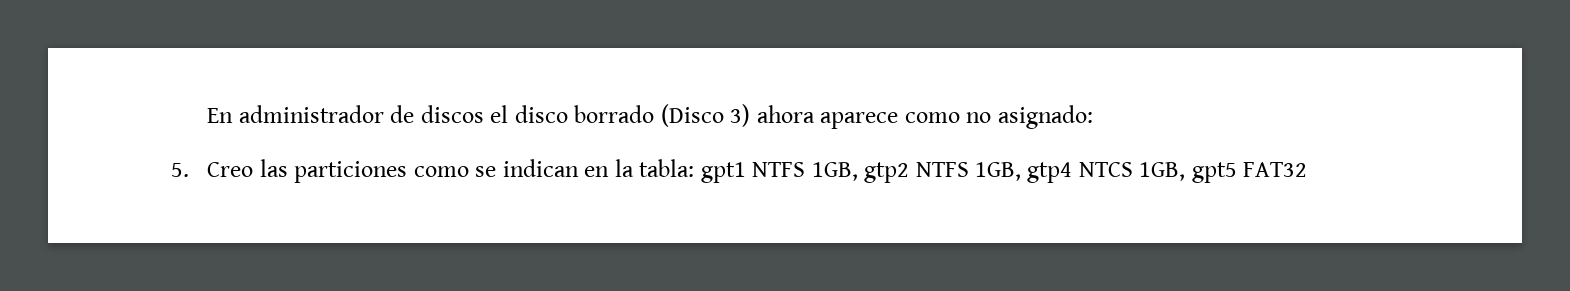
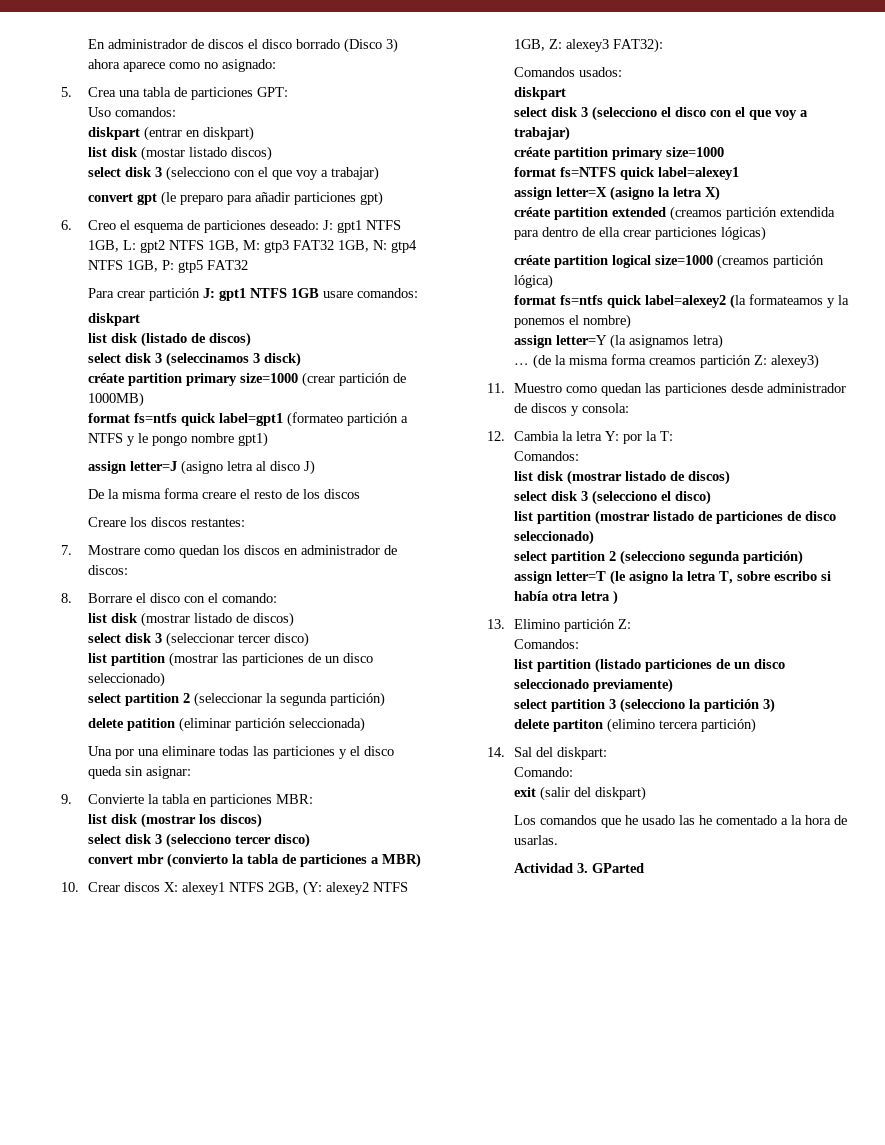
[207,159,1308,183] Creo las particiones como se indican en la tabla: gpt1 NTFS 1GB, gtp2 NTFS 1GB, gtp4 NTCS 1GB, gpt5 FAT32 -> [88,87,289,100] [88,107,177,117] [88,126,255,141] [88,146,273,161] [88,166,380,181] [88,191,384,206] [61,220,402,233] [88,240,418,253] [88,260,249,273] [88,288,419,301] [88,313,141,326] [88,332,252,347] [88,352,302,367] [88,372,407,387] [88,392,145,407] [88,412,409,427] [88,432,269,447] [88,460,316,475] [88,488,361,499] [88,517,246,527] [61,545,398,558] [88,565,129,575] [61,593,278,603] [88,612,295,627] [88,632,310,647] [88,652,374,667] [88,672,166,687] [88,692,386,707] [88,717,366,732] [88,746,395,759] [88,766,192,779] [61,794,314,807] [88,813,263,828] [88,833,311,848] [88,853,422,868] [61,881,409,896] [514,38,664,53] [514,67,623,77] [514,87,567,100] [514,106,809,121] [514,126,571,141] [514,147,725,160] [514,167,740,180] [514,186,721,201] [514,206,836,221] [514,226,767,241] [514,254,825,269] [514,274,554,289] [514,294,850,309] [514,314,632,329] [514,334,724,349] [514,354,820,369] [487,383,847,396] [514,403,630,416] [487,431,674,444] [514,451,580,461] [514,470,731,485] [514,490,712,505] [514,510,837,525] [514,530,595,545] [514,550,804,565] [514,570,832,585] [514,590,619,605] [487,619,632,632] [514,639,580,649] [514,658,786,673] [514,678,674,693] [514,698,776,713] [514,718,757,733] [487,747,608,760] [514,767,574,777] [514,786,647,801] [514,815,848,828] [514,835,559,845] [514,863,645,873] Crea una tabla de particiones GPT: // Uso comandos: // diskpart (entrar en diskpart) // list disk (mostar listado discos) // select disk 3 (selecciono con el que voy a trabajar) // convert gpt (le preparo para añadir particiones gpt) // 6. Creo el esquema de particiones deseado: J: gpt1 NTFS 1GB, L: gpt2 NTFS 1GB, M: gtp3 FAT32 1GB, N: gtp4 NTFS 1GB, P: gtp5 FAT32 // Para crear partición J: gpt1 NTFS 1GB usare comandos: // diskpart // list disk (listado de discos) // select disk 3 (seleccinamos 3 disck) // créate partition primary size=1000 (crear partición de 1000MB) // format fs=ntfs quick label=gpt1 (formateo partición a NTFS y le pongo nombre gpt1) // assign letter=J (asigno letra al disco J) // De la misma forma creare el resto de los discos // Creare los discos restantes: // 7. Mostrare como quedan los discos en administrador de discos: // 8. Borrare el disco con el comando: // list disk (mostrar listado de discos) // select disk 3 (seleccionar tercer disco) // list partition (mostrar las particiones de un disco seleccionado) // select partition 2 (seleccionar la segunda partición) // delete patition (eliminar partición seleccionada) // Una por una eliminare todas las particiones y el disco queda sin asignar: // 9. Convierte la tabla en particiones MBR: // list disk (mostrar los discos) // select disk 3 (selecciono tercer disco) // convert mbr (convierto la tabla de particiones a MBR) // 10. Crear discos X: alexey1 NTFS 2GB, (Y: alexey2 NTFS 1GB, Z: alexey3 FAT32): // Comandos usados: // diskpart // select disk 3 (selecciono el disco con el que voy a trabajar) // créate partition primary size=1000 // format fs=NTFS quick label=alexey1 // assign letter=X (asigno la letra X) // créate partition extended (creamos partición extendida para dentro de ella crear particiones lógicas) // créate partition logical size=1000 (creamos partición lógica) // format fs=ntfs quick label=alexey2 (la formateamos y la ponemos el nombre) // assign letter=Y (la asignamos letra) // … (de la misma forma creamos partición Z: alexey3) // 11. Muestro como quedan las particiones desde administrador de discos y consola: // 12. Cambia la letra Y: por la T: // Comandos: // list disk (mostrar listado de discos) // select disk 3 (selecciono el disco) // list partition (mostrar listado de particiones de disco seleccionado) // select partition 2 (selecciono segunda partición) // assign letter=T (le asigno la letra T, sobre escribo si había otra letra ) // 13. Elimino partición Z: // Comandos: // list partition (listado particiones de un disco seleccionado previamente) // select partition 3 (selecciono la partición 3) // delete partiton (elimino tercera partición) // 14. Sal del diskpart: // Comando: // exit (salir del diskpart) // Los comandos que he usado las he comentado a la hora de usarlas. // Actividad 3. GParted

